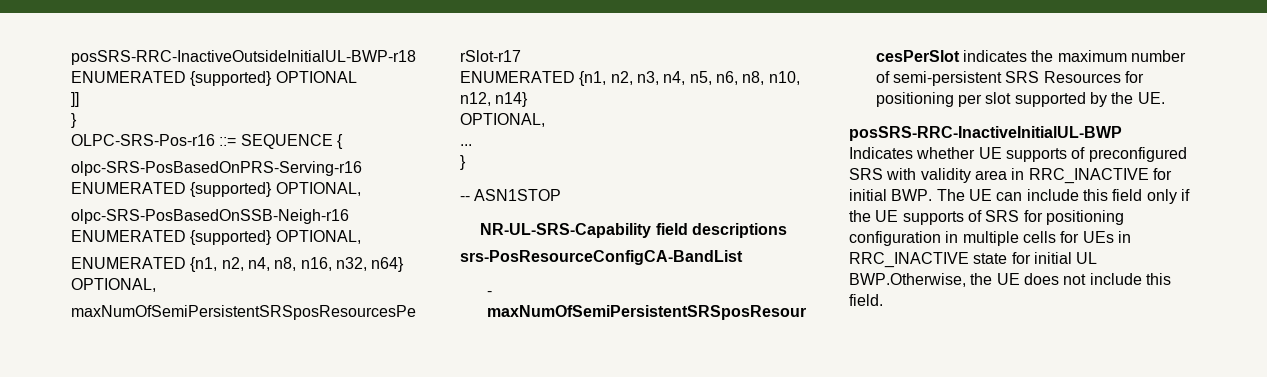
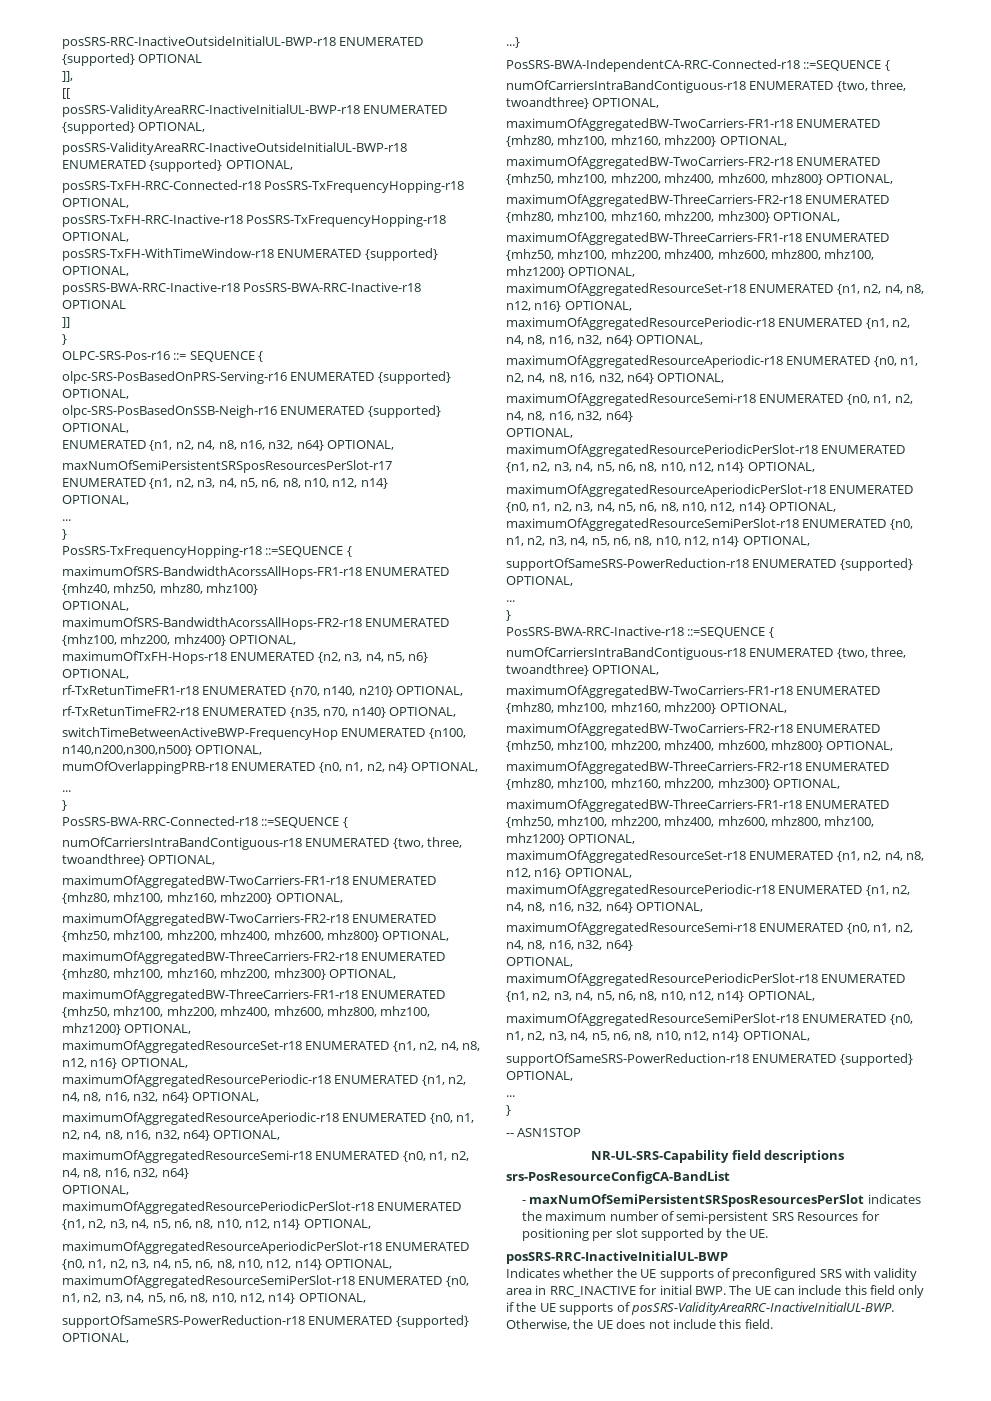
(357, 77) none -> [62,71,73,82] [62,88,70,99] [62,104,448,117] [62,121,206,134] [62,142,407,155] [62,159,293,172] [62,180,465,193] [62,198,129,208] [62,214,447,227] [62,232,129,242] [62,248,438,261] [62,266,129,276] [62,282,422,295] [62,300,126,309] // ]], // [[ // posSRS-ValidityAreaRRC-InactiveInitialUL-BWP-r18 ENUMERATED {supported} OPTIONAL, // posSRS-ValidityAreaRRC-InactiveOutsideInitialUL-BWP-r18 ENUMERATED {supported} OPTIONAL, // posSRS-TxFH-RRC-Connected-r18 PosSRS-TxFrequencyHopping-r18 OPTIONAL, // posSRS-TxFH-RRC-Inactive-r18 PosSRS-TxFrequencyHopping-r18 OPTIONAL, // posSRS-TxFH-WithTimeWindow-r18 ENUMERATED {supported} OPTIONAL, // posSRS-BWA-RRC-Inactive-r18 PosSRS-BWA-RRC-Inactive-r18 OPTIONAL
(466, 162) none -> [62,545,352,558] [62,566,450,579] [62,583,259,595] [62,601,129,611] [62,617,450,630] [62,634,297,646] [62,651,429,664] [62,669,129,679] [62,685,463,697] [62,706,456,718] [62,727,466,740] [62,745,263,756] [62,761,479,774] [62,790,71,792] [62,800,67,811] [62,816,348,828] [62,837,463,850] [62,854,216,866] [62,875,437,888] [62,892,343,904] [62,913,437,926] [62,930,450,942] [62,951,446,964] [62,968,396,980] [62,989,446,1002] [62,1006,431,1018] [62,1023,192,1035] [62,1040,480,1053] [62,1058,188,1069] [62,1074,467,1087] [62,1092,259,1103] [62,1112,475,1125] [62,1130,281,1141] [62,1150,469,1163] [62,1168,189,1179] [62,1185,129,1195] [62,1201,462,1214] [62,1219,371,1230] [62,1241,470,1254] [62,1259,393,1270] [62,1275,469,1288] [62,1293,366,1304] [62,1315,469,1328] [62,1333,129,1343] [506,37,520,48] [506,59,890,72] [506,80,907,93] [506,97,660,109] [506,118,881,131] [506,135,787,147] [506,156,881,169] [506,173,894,185] [506,194,890,207] [506,211,840,223] [506,232,890,245] [506,249,875,261] [506,266,636,278] [506,283,924,296] [506,301,632,312] [506,317,911,330] [506,335,703,346] [506,355,919,368] [506,373,725,384] [506,393,913,406] [506,411,633,422] [506,428,573,438] [506,444,906,457] [506,462,815,473] [506,484,914,497] [506,502,837,513] [506,518,913,531] [506,536,810,547] [506,558,913,571] [506,576,573,586] [506,600,515,602] [506,610,511,621] [506,626,774,638] [506,647,907,660] [506,664,660,676] [506,685,881,698] [506,702,787,714] [506,723,881,736] [506,740,894,752] [506,761,890,774] [506,778,840,790] [506,799,890,812] [506,816,875,828] [506,833,636,845] [506,850,924,863] [506,868,632,879] [506,884,911,897] [506,902,703,913] [506,922,913,935] [506,940,633,951] [506,957,573,967] [506,973,906,986] [506,991,815,1002] [506,1013,913,1026] [506,1031,810,1042] [506,1053,913,1066] [506,1071,573,1081] [506,1095,515,1097] [506,1105,511,1116] // PosSRS-TxFrequencyHopping-r18 ::=SEQUENCE { // maximumOfSRS-BandwidthAcorssAllHops-FR1-r18 ENUMERATED {mhz40, mhz50, mhz80, mhz100} // OPTIONAL, // maximumOfSRS-BandwidthAcorssAllHops-FR2-r18 ENUMERATED {mhz100, mhz200, mhz400} OPTIONAL, // maximumOfTxFH-Hops-r18 ENUMERATED {n2, n3, n4, n5, n6} OPTIONAL, // rf-TxRetunTimeFR1-r18 ENUMERATED {n70, n140, n210} OPTIONAL, // rf-TxRetunTimeFR2-r18 ENUMERATED {n35, n70, n140} OPTIONAL, // switchTimeBetweenActiveBWP-FrequencyHop ENUMERATED {n100, n140,n200,n300,n500} OPTIONAL, // mumOfOverlappingPRB-r18 ENUMERATED {n0, n1, n2, n4} OPTIONAL, // ... // } // PosSRS-BWA-RRC-Connected-r18 ::=SEQUENCE { // numOfCarriersIntraBandContiguous-r18 ENUMERATED {two, three, twoandthree} OPTIONAL, // maximumOfAggregatedBW-TwoCarriers-FR1-r18 ENUMERATED {mhz80, mhz100, mhz160, mhz200} OPTIONAL, // maximumOfAggregatedBW-TwoCarriers-FR2-r18 ENUMERATED {mhz50, mhz100, mhz200, mhz400, mhz600, mhz800} OPTIONAL, // maximumOfAggregatedBW-ThreeCarriers-FR2-r18 ENUMERATED {mhz80, mhz100, mhz160, mhz200, mhz300} OPTIONAL, // maximumOfAggregatedBW-ThreeCarriers-FR1-r18 ENUMERATED {mhz50, mhz100, mhz200, mhz400, mhz600, mhz800, mhz100, mhz1200} OPTIONAL, // maximumOfAggregatedResourceSet-r18 ENUMERATED {n1, n2, n4, n8, n12, n16} OPTIONAL, // maximumOfAggregatedResourcePeriodic-r18 ENUMERATED {n1, n2, n4, n8, n16, n32, n64} OPTIONAL, // maximumOfAggregatedResourceAperiodic-r18 ENUMERATED {n0, n1, n2, n4, n8, n16, n32, n64} OPTIONAL, // maximumOfAggregatedResourceSemi-r18 ENUMERATED {n0, n1, n2, n4, n8, n16, n32, n64} // OPTIONAL, // maximumOfAggregatedResourcePeriodicPerSlot-r18 ENUMERATED {n1, n2, n3, n4, n5, n6, n8, n10, n12, n14} OPTIONAL, // maximumOfAggregatedResourceAperiodicPerSlot-r18 ENUMERATED {n0, n1, n2, n3, n4, n5, n6, n8, n10, n12, n14} OPTIONAL, maximumOfAggregatedResourceSemiPerSlot-r18 ENUMERATED {n0, n1, n2, n3, n4, n5, n6, n8, n10, n12, n14} OPTIONAL, // supportOfSameSRS-PowerReduction-r18 ENUMERATED {supported} OPTIONAL, // ...} // PosSRS-BWA-IndependentCA-RRC-Connected-r18 ::=SEQUENCE { // numOfCarriersIntraBandContiguous-r18 ENUMERATED {two, three, twoandthree} OPTIONAL, // maximumOfAggregatedBW-TwoCarriers-FR1-r18 ENUMERATED {mhz80, mhz100, mhz160, mhz200} OPTIONAL, // maximumOfAggregatedBW-TwoCarriers-FR2-r18 ENUMERATED {mhz50, mhz100, mhz200, mhz400, mhz600, mhz800} OPTIONAL, // maximumOfAggregatedBW-ThreeCarriers-FR2-r18 ENUMERATED {mhz80, mhz100, mhz160, mhz200, mhz300} OPTIONAL, // maximumOfAggregatedBW-ThreeCarriers-FR1-r18 ENUMERATED {mhz50, mhz100, mhz200, mhz400, mhz600, mhz800, mhz100, mhz1200} OPTIONAL, // maximumOfAggregatedResourceSet-r18 ENUMERATED {n1, n2, n4, n8, n12, n16} OPTIONAL, // maximumOfAggregatedResourcePeriodic-r18 ENUMERATED {n1, n2, n4, n8, n16, n32, n64} OPTIONAL, // maximumOfAggregatedResourceAperiodic-r18 ENUMERATED {n0, n1, n2, n4, n8, n16, n32, n64} OPTIONAL, // maximumOfAggregatedResourceSemi-r18 ENUMERATED {n0, n1, n2, n4, n8, n16, n32, n64} // OPTIONAL, // maximumOfAggregatedResourcePeriodicPerSlot-r18 ENUMERATED {n1, n2, n3, n4, n5, n6, n8, n10, n12, n14} OPTIONAL, // maximumOfAggregatedResourceAperiodicPerSlot-r18 ENUMERATED {n0, n1, n2, n3, n4, n5, n6, n8, n10, n12, n14} OPTIONAL, maximumOfAggregatedResourceSemiPerSlot-r18 ENUMERATED {n0, n1, n2, n3, n4, n5, n6, n8, n10, n12, n14} OPTIONAL, // supportOfSameSRS-PowerReduction-r18 ENUMERATED {supported} OPTIONAL, // ... // } // PosSRS-BWA-RRC-Inactive-r18 ::=SEQUENCE { // numOfCarriersIntraBandContiguous-r18 ENUMERATED {two, three, twoandthree} OPTIONAL, // maximumOfAggregatedBW-TwoCarriers-FR1-r18 ENUMERATED {mhz80, mhz100, mhz160, mhz200} OPTIONAL, // maximumOfAggregatedBW-TwoCarriers-FR2-r18 ENUMERATED {mhz50, mhz100, mhz200, mhz400, mhz600, mhz800} OPTIONAL, // maximumOfAggregatedBW-ThreeCarriers-FR2-r18 ENUMERATED {mhz80, mhz100, mhz160, mhz200, mhz300} OPTIONAL, // maximumOfAggregatedBW-ThreeCarriers-FR1-r18 ENUMERATED {mhz50, mhz100, mhz200, mhz400, mhz600, mhz800, mhz100, mhz1200} OPTIONAL, // maximumOfAggregatedResourceSet-r18 ENUMERATED {n1, n2, n4, n8, n12, n16} OPTIONAL, // maximumOfAggregatedResourcePeriodic-r18 ENUMERATED {n1, n2, n4, n8, n16, n32, n64} OPTIONAL, // maximumOfAggregatedResourceSemi-r18 ENUMERATED {n0, n1, n2, n4, n8, n16, n32, n64} // OPTIONAL, // maximumOfAggregatedResourcePeriodicPerSlot-r18 ENUMERATED {n1, n2, n3, n4, n5, n6, n8, n10, n12, n14} OPTIONAL, // maximumOfAggregatedResourceSemiPerSlot-r18 ENUMERATED {n0, n1, n2, n3, n4, n5, n6, n8, n10, n12, n14} OPTIONAL, // supportOfSameSRS-PowerReduction-r18 ENUMERATED {supported} OPTIONAL, // ... // }
(976, 153) none -> [616,1268,637,1278] the
[985,210,1124,225] [849,231,1131,246] [849,252,1098,268] [849,273,966,287] SRS for positioning configuration in multiple cells for UEs in RRC_INACTIVE state for initial UL BWP.Otherwise, -> [630,1302,894,1315] [506,1319,570,1330] posSRS-ValidityAreaRRC-InactiveInitialUL-BWP. Otherwise,

